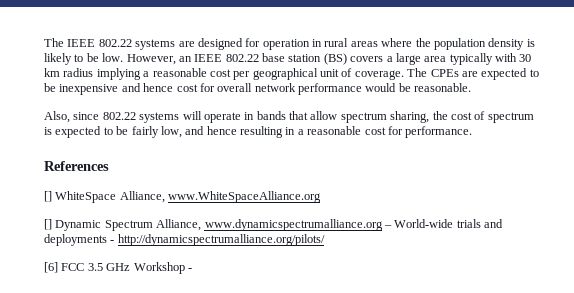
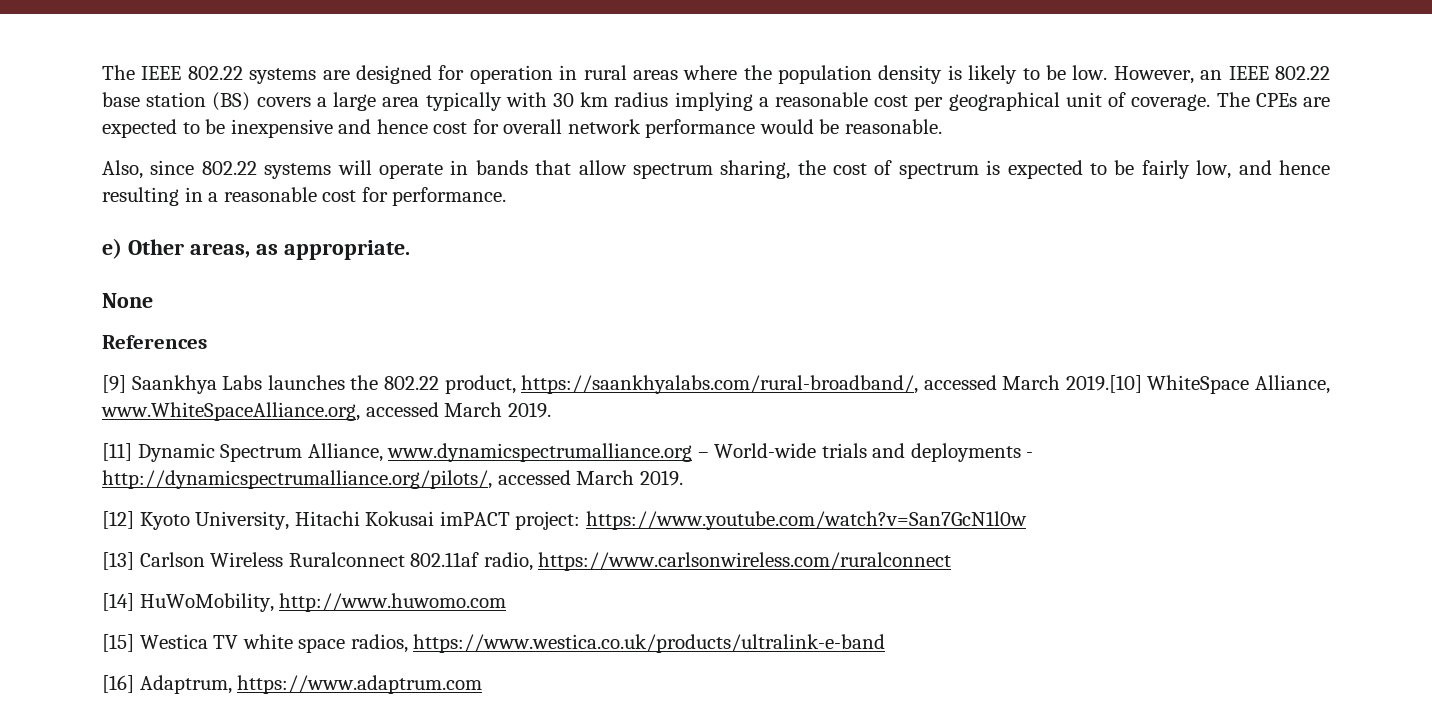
[44,161,109,171] [44,191,322,203] [44,219,52,230] References // [] WhiteSpace Alliance, www.WhiteSpaceAlliance.org // [] -> [102,238,410,260] [102,293,153,308] [102,335,207,349] [102,375,1330,394] [101,402,551,421] [102,443,132,461] e) Other areas, as appropriate. // None // References // [9] Saankhya Labs launches the 802.22 product, https://saankhyalabs.com/rural-broadband/, accessed March 2019.[10] WhiteSpace Alliance, www.WhiteSpaceAlliance.org, accessed March 2019. // [11]
[117,234,325,246] [44,262,192,274] http://dynamicspectrumalliance.org/pilots/ // [6] FCC 3.5 GHz Workshop - -> [102,470,683,489] [102,511,1027,530] [102,552,952,571] [102,593,507,612] [102,634,886,653] [102,675,483,694] http://dynamicspectrumalliance.org/pilots/, accessed March 2019. // [12] Kyoto University, Hitachi Kokusai imPACT project: https://www.youtube.com/watch?v=San7GcN1l0w // [13] Carlson Wireless Ruralconnect 802.11af radio, https://www.carlsonwireless.com/ruralconnect // [14] HuWoMobility, http://www.huwomo.com // [15] Westica TV white space radios, https://www.westica.co.uk/products/ultralink-e-band // [16] Adaptrum, https://www.adaptrum.com

